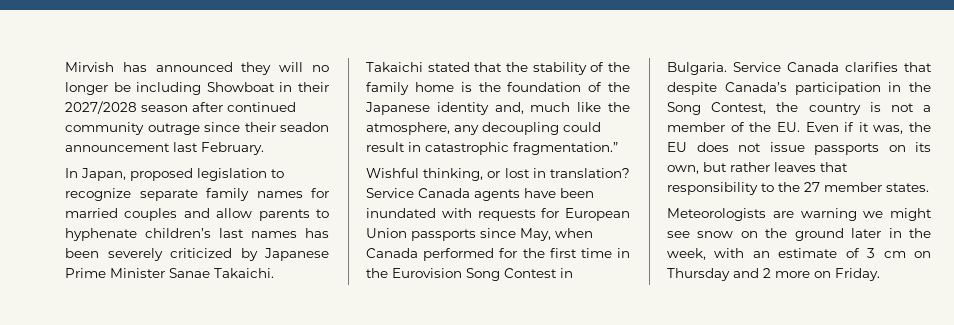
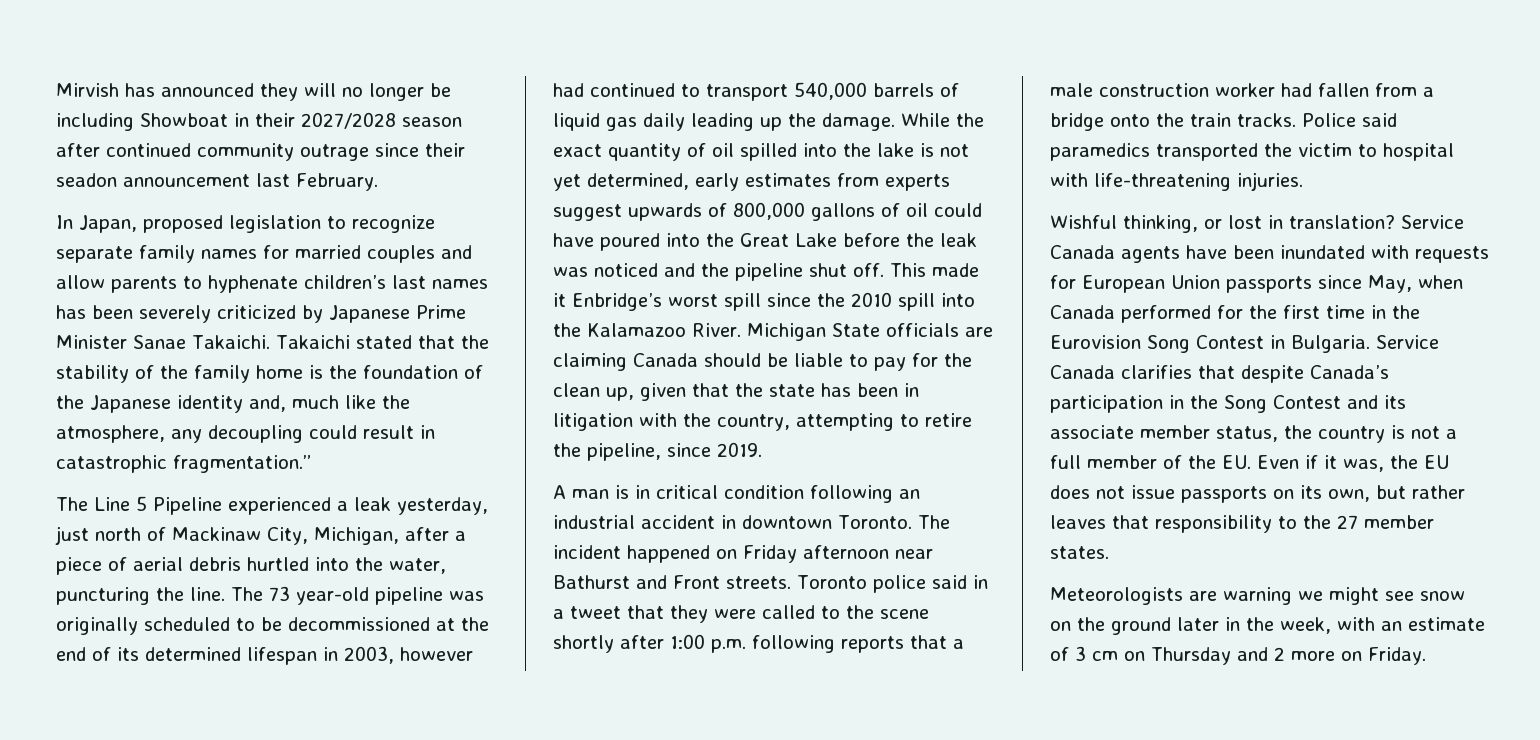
(618, 148) none -> [56,496,488,515] [55,526,466,545] [56,557,446,575] [56,586,484,605] [56,617,489,635] [56,646,473,665] [553,82,959,101] [553,113,984,131] [553,143,969,161] [553,173,950,191] [553,202,982,221] [553,233,977,251] [553,263,979,281] [553,292,975,311] [553,323,993,341] [553,353,972,371] [553,383,919,401] [553,413,972,431] [553,442,762,461] [553,485,920,503] [553,515,950,529] [553,545,933,563] [553,575,988,593] [553,605,929,623] [553,634,964,653] [1050,83,1434,97] [1050,113,1397,131] [1050,143,1454,161] [1050,172,1303,191] // The Line 5 Pipeline experienced a leak yesterday, just north of Mackinaw City, Michigan, after a piece of aerial debris hurtled into the water, puncturing the line. The 73 year-old pipeline was originally scheduled to be decommissioned at the end of its determined lifespan in 2003, however had continued to transport 540,000 barrels of liquid gas daily leading up the damage. While the exact quantity of oil spilled into the lake is not yet determined, early estimates from experts suggest upwards of 800,000 gallons of oil could have poured into the Great Lake before the leak was noticed and the pipeline shut off. This made it Enbridge’s worst spill since the 2010 spill into the Kalamazoo River. Michigan State officials are claiming Canada should be liable to pay for the clean up, given that the state has been in litigation with the country, attempting to retire the pipeline, since 2019. // A man is in critical condition following an industrial accident in downtown Toronto. The incident happened on Friday afternoon near Bathurst and Front streets. Toronto police said in a tweet that they were called to the scene shortly after 1:00 p.m. following reports that a male construction worker had fallen from a bridge onto the train tracks. Police said paramedics transported the victim to hospital with life-threatening injuries.
[711,102,767,114] Contest, -> [1273,395,1406,409] [1050,425,1278,442] Contest and its associate member status,
(931, 108) none -> [1050,455,1081,469] full

